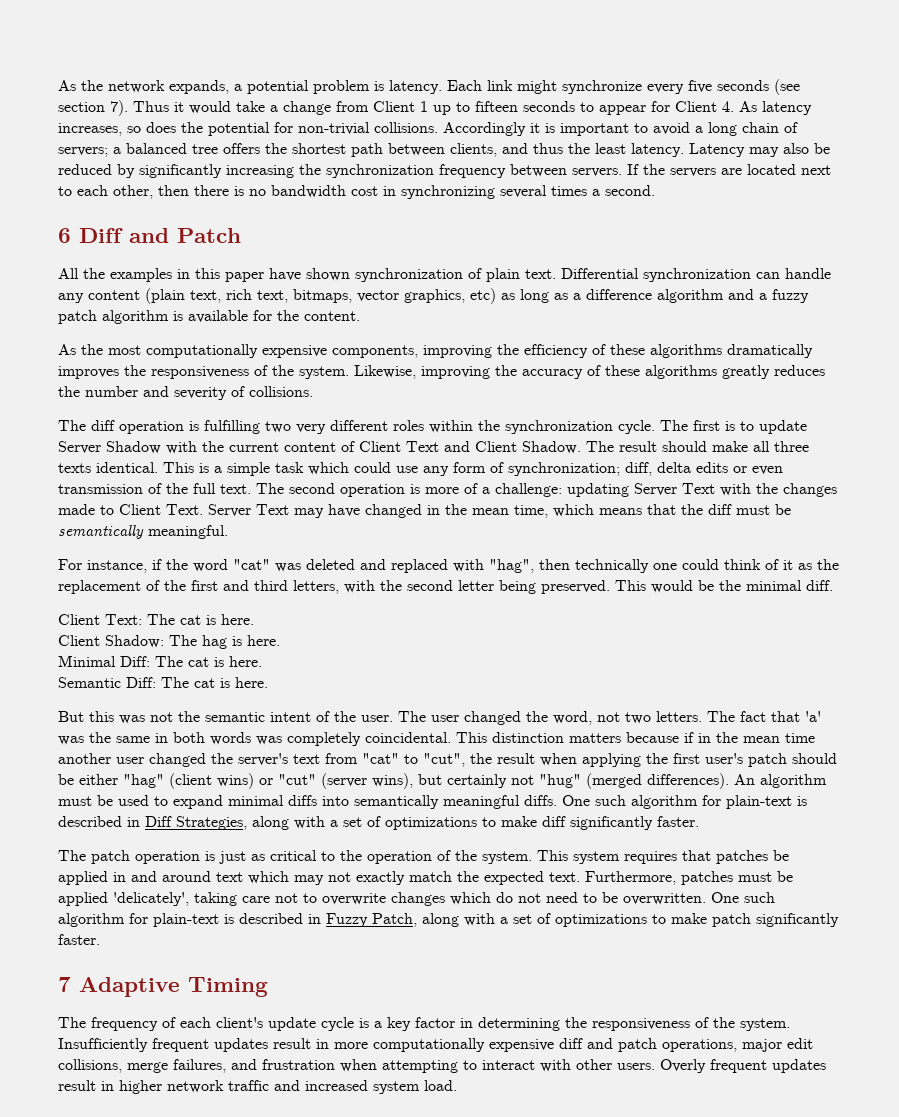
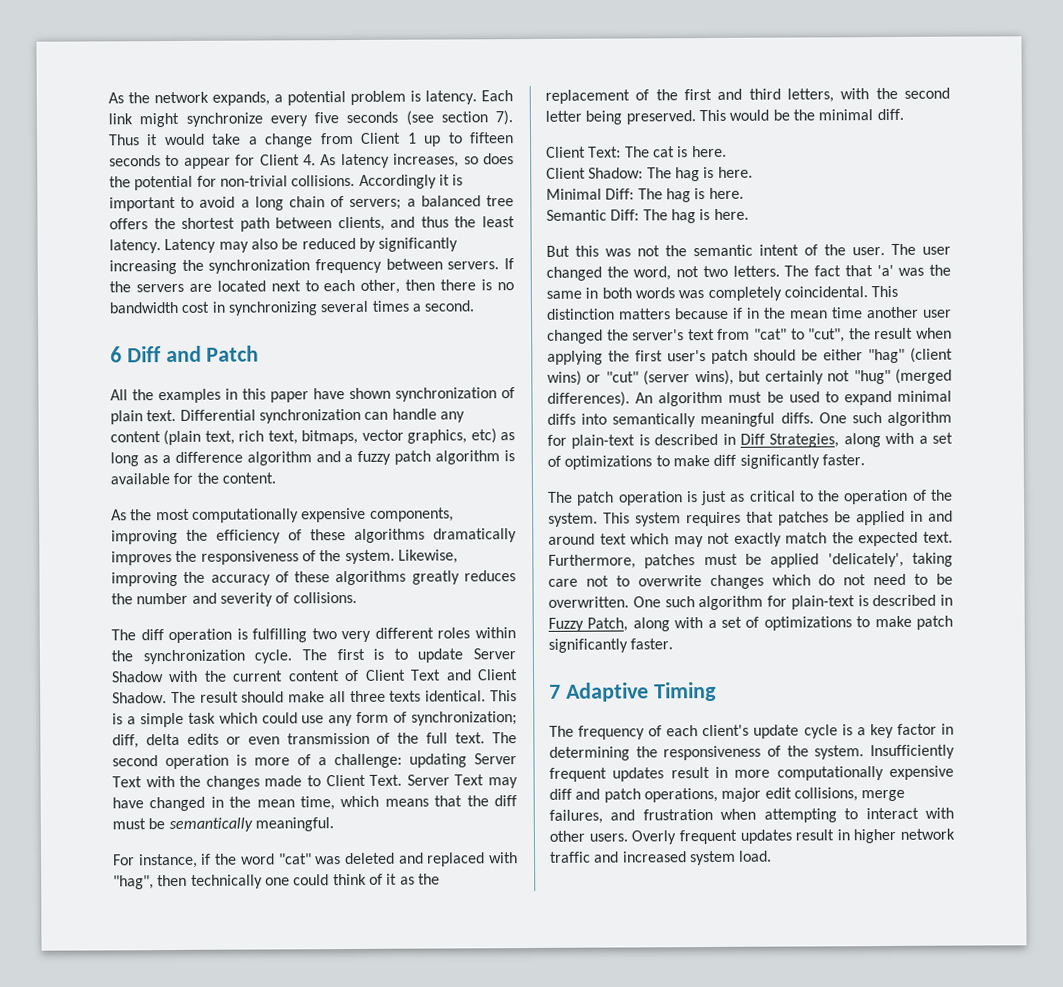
[188,657,209,667] cat -> [665,188,691,203] hag
[194,678,215,688] cat -> [670,209,696,224] hag

